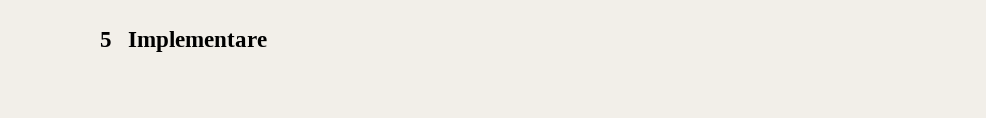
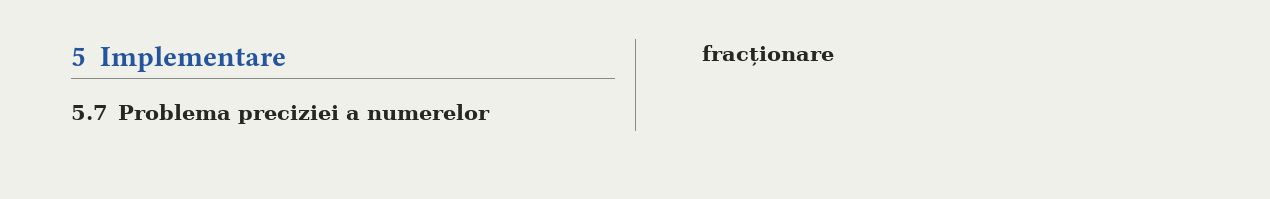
(267, 41) none -> [71,104,491,124] [702,45,835,66] // 5.7 Problema preciziei a numerelor fracționare

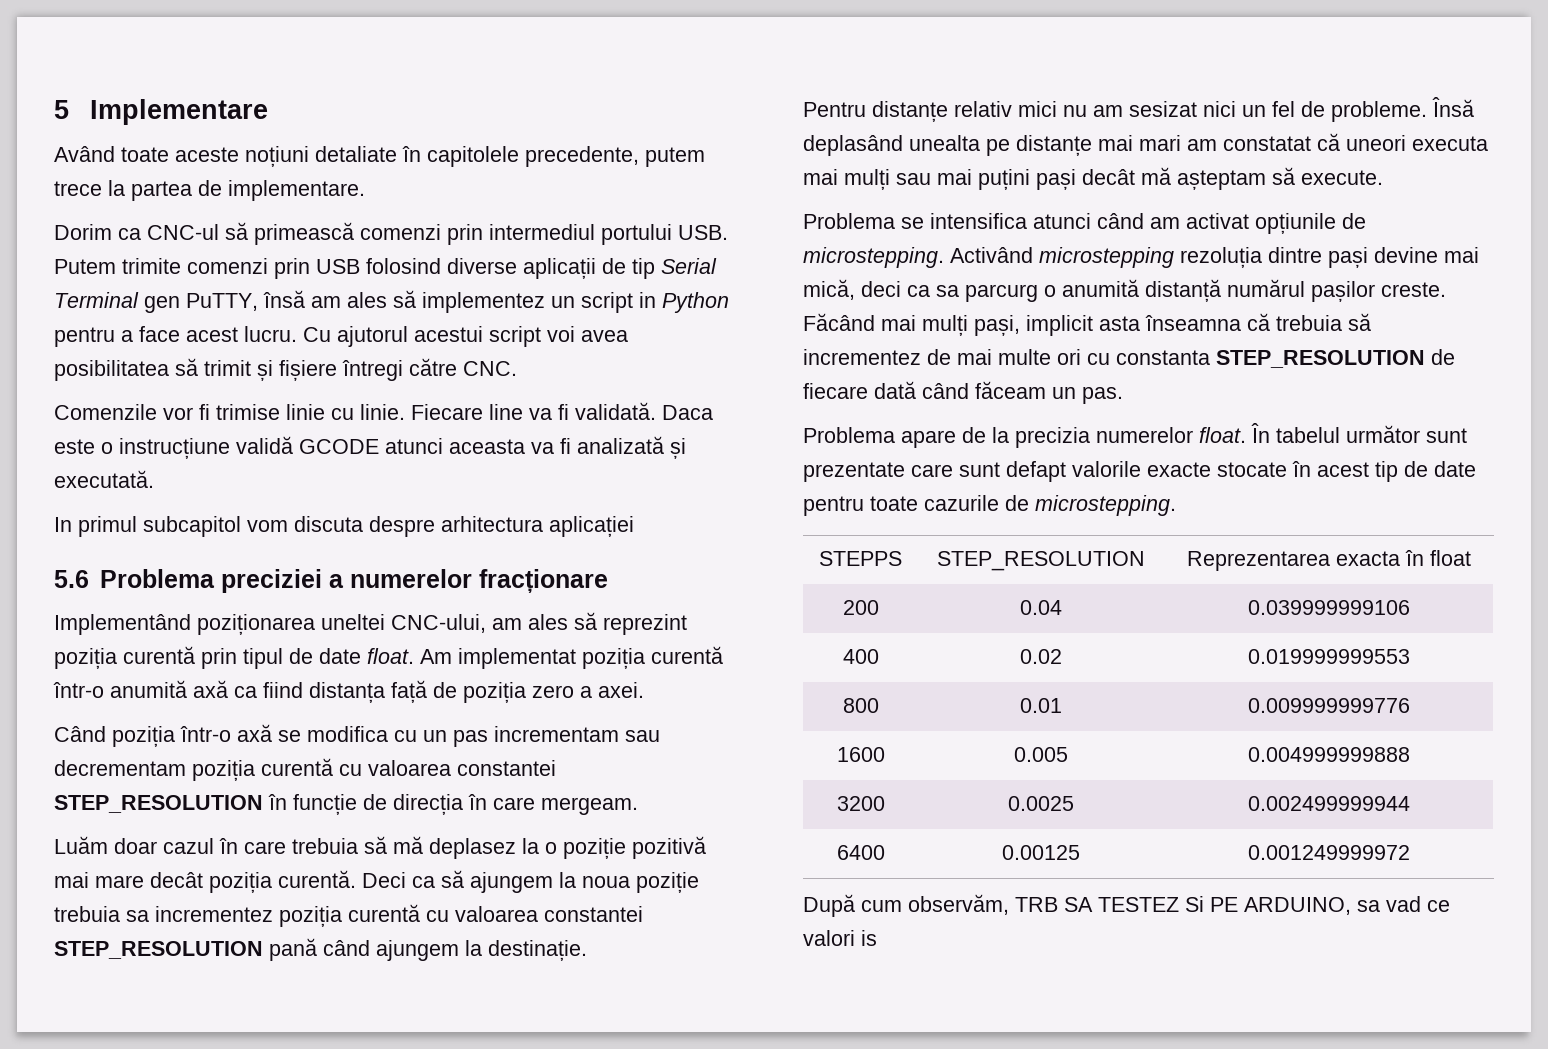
[71,105,108,120] 5.7 -> [54,146,705,167] [54,180,365,201] [54,222,728,245] [54,258,717,279] [54,290,729,313] [54,326,628,347] [54,358,517,381] [54,402,713,420] [54,436,686,459] [54,470,154,488] [54,516,634,537] [54,570,89,588] Având toate aceste noțiuni detaliate în capitolele precedente, putem trece la partea de implementare. // Dorim ca CNC-ul să primească comenzi prin intermediul portului USB. Putem trimite comenzi prin USB folosind diverse aplicații de tip Serial Terminal gen PuTTY, însă am ales să implementez un script in Python pentru a face acest lucru. Cu ajutorul acestui script voi avea posibilitatea să trimit și fișiere întregi către CNC. // Comenzile vor fi trimise linie cu linie. Fiecare line va fi validată. Daca este o instrucțiune validă GCODE atunci aceasta va fi analizată și executată. // In primul subcapitol vom discuta despre arhitectura aplicației // 5.6
(835, 55) none -> [54,612,687,635] [54,646,723,669] [53,680,644,703] [54,724,660,747] [54,758,556,781] [54,794,638,815] [54,836,706,859] [54,870,699,893] [54,904,643,927] [54,938,587,961] [803,97,1474,122] [803,133,1488,156] [803,167,1383,190] [803,213,1366,234] [803,247,1479,268] [803,279,1446,302] [803,313,1371,336] [803,349,1455,368] [803,381,1123,404] [803,423,1467,448] [803,461,1476,482] [803,495,1176,516] [819,551,902,566] [936,551,1145,571] [1186,550,1471,571] [842,600,879,615] [1019,600,1062,615] [1247,600,1410,615] [842,649,879,664] [1019,649,1062,664] [1247,649,1410,664] [842,698,879,713] [1019,698,1062,713] [1247,698,1410,713] [836,747,885,762] [1013,747,1068,762] [1247,747,1410,762] [836,796,885,811] [1007,796,1074,811] [1247,796,1410,811] [836,845,885,860] [1001,845,1080,860] [1247,845,1410,860] [803,894,1450,917] [803,930,877,946] // Implementând poziționarea uneltei CNC-ului, am ales să reprezint poziția curentă prin tipul de date float. Am implementat poziția curentă într-o anumită axă ca fiind distanța față de poziția zero a axei. // Când poziția într-o axă se modifica cu un pas incrementam sau decrementam poziția curentă cu valoarea constantei STEP_RESOLUTION în funcție de direcția în care mergeam. // Luăm doar cazul în care trebuia să mă deplasez la o poziție pozitivă mai mare decât poziția curentă. Deci ca să ajungem la noua poziție trebuia sa incrementez poziția curentă cu valoarea constantei STEP_RESOLUTION pană când ajungem la destinație. // Pentru distanțe relativ mici nu am sesizat nici un fel de probleme. Însă deplasând unealta pe distanțe mai mari am constatat că uneori executa mai mulți sau mai puțini pași decât mă așteptam să execute. // Problema se intensifica atunci când am activat opțiunile de microstepping. Activând microstepping rezoluția dintre pași devine mai mică, deci ca sa parcurg o anumită distanță numărul pașilor creste. Făcând mai mulți pași, implicit asta înseamna că trebuia să incrementez de mai multe ori cu constanta STEP_RESOLUTION de fiecare dată când făceam un pas. // Problema apare de la precizia numerelor float. În tabelul următor sunt prezentate care sunt defapt valorile exacte stocate în acest tip de date pentru toate cazurile de microstepping. // STEPPS | STEP_RESOLUTION | Reprezentarea exacta în float // 200 | 0.04 | 0.039999999106 // 400 | 0.02 | 0.019999999553 // 800 | 0.01 | 0.009999999776 // 1600 | 0.005 | 0.004999999888 // 3200 | 0.0025 | 0.002499999944 // 6400 | 0.00125 | 0.001249999972 // După cum observăm, TRB SA TESTEZ Si PE ARDUINO, sa vad ce valori is

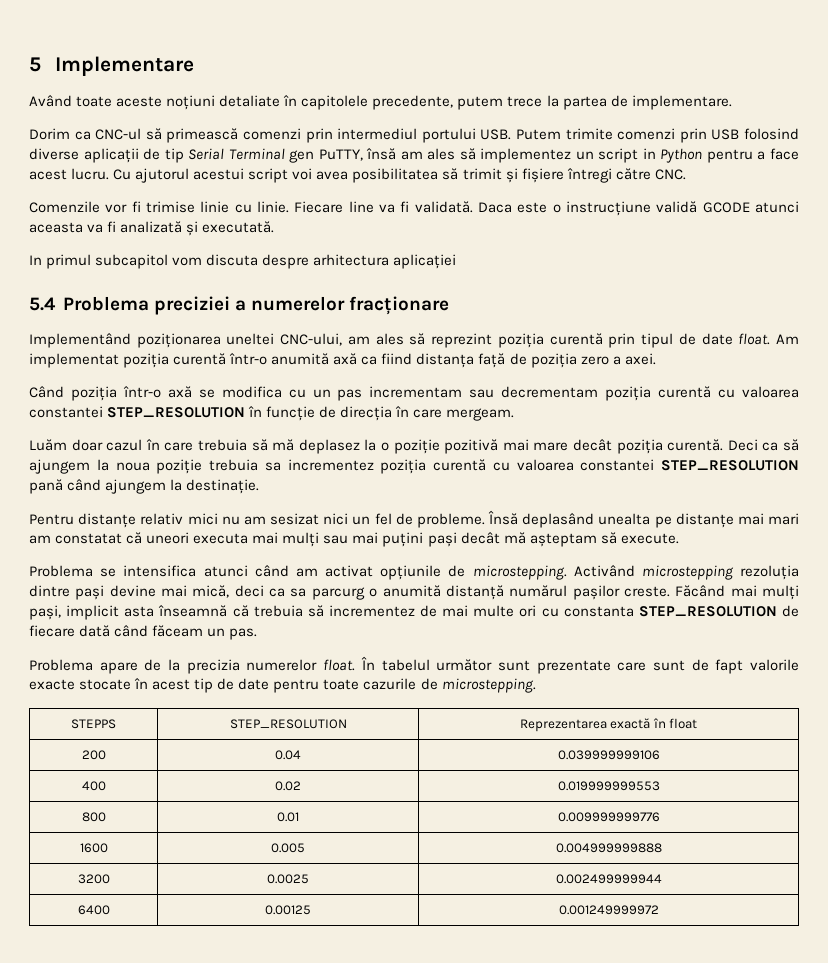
[54,570,89,588] 5.6 -> [29,297,56,311] 5.4
[1145,315,1241,331] înseamna -> [158,605,228,617] înseamnă
[1006,461,1066,482] defapt -> [691,659,744,674] de fapt
[1335,551,1400,566] exacta -> [610,718,651,729] exactă
[803,894,1450,917] [803,930,877,946] // După cum observăm, TRB SA TESTEZ Si PE ARDUINO, sa vad ce valori is -> (659, 910) none

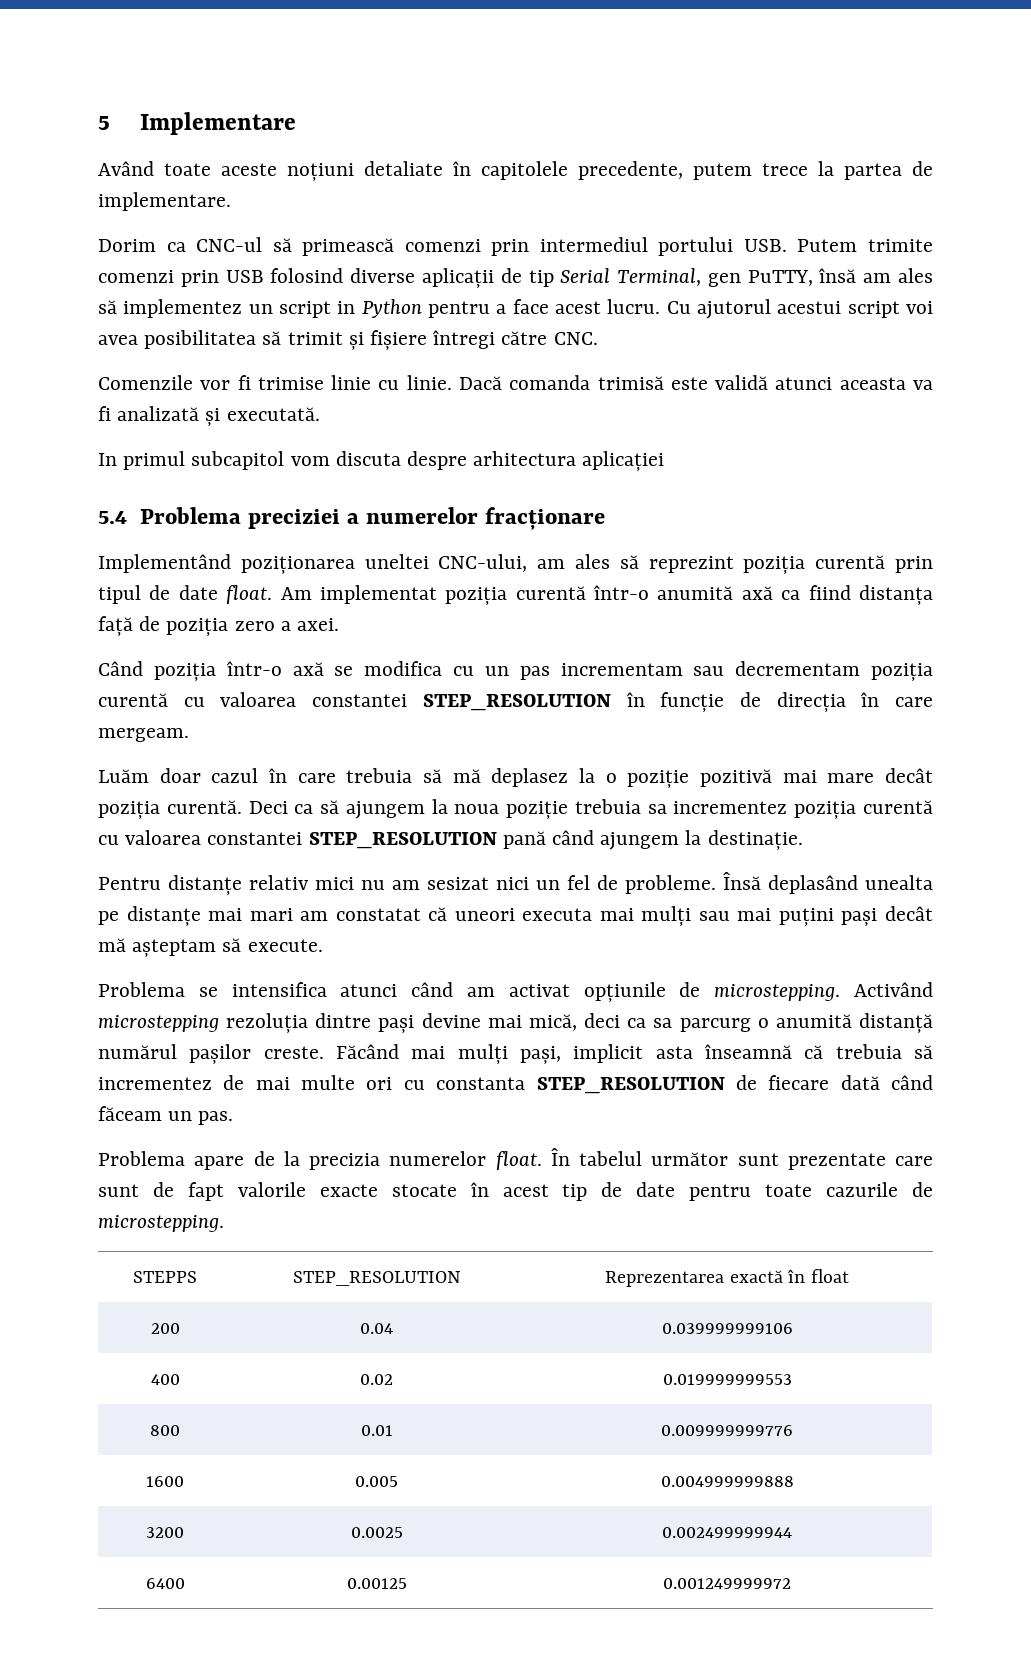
[228,148,285,160] Terminal -> [617,268,702,286] Terminal,
[294,201,750,216] Fiecare line va fi validată. Daca este o instrucțiune validă GCODE -> [458,375,769,390] Dacă comanda trimisă este validă

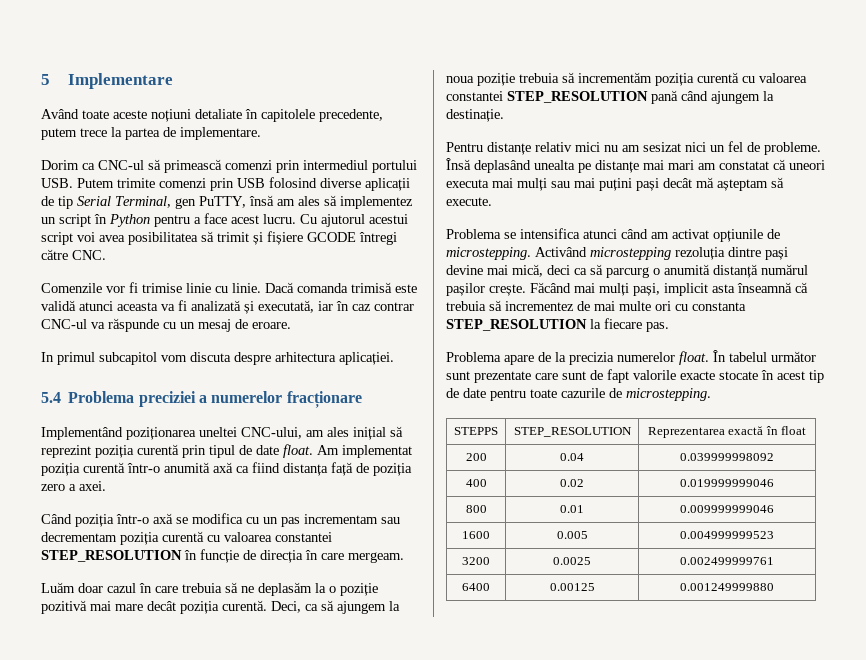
[337,301,356,314] in -> [94,214,107,224] în
(428, 340) none -> [307,232,356,242] GCODE
[226,407,320,421] executată. -> [258,300,414,313] [41,318,291,332] executată, iar în caz contrar CNC-ul va răspunde cu un mesaj de eroare.
[582,451,665,472] aplicației -> [339,352,394,365] aplicației.
(610, 561) none -> [353,427,386,440] inițial
[452,768,569,787] mă deplasez -> [241,582,312,596] ne deplasăm
[248,801,288,814] Deci -> [271,601,301,613] Deci,
[647,801,788,814] sa incrementez -> [562,72,652,83] să incrementăm
[653,1018,673,1028] sa -> [590,264,603,275] să
[263,1046,324,1059] creste. -> [489,284,526,296] crește.
[735,1075,934,1090] [98,1106,193,1121] de fiecare dată când făceam un -> [590,318,642,329] la fiecare
[661,1323,793,1334] 0.039999999106 -> [680,453,774,461] 0.039999998092
[662,1374,792,1385] 0.019999999553 -> [680,479,774,487] 0.019999999046
[661,1425,793,1436] 0.009999999776 -> [680,505,774,513] 0.009999999046
[660,1476,794,1487] 0.004999999888 -> [680,531,774,539] 0.004999999523
[662,1527,792,1538] 0.002499999944 -> [680,557,774,565] 0.002499999761
[663,1578,791,1589] 0.001249999972 -> [680,583,774,591] 0.001249999880

